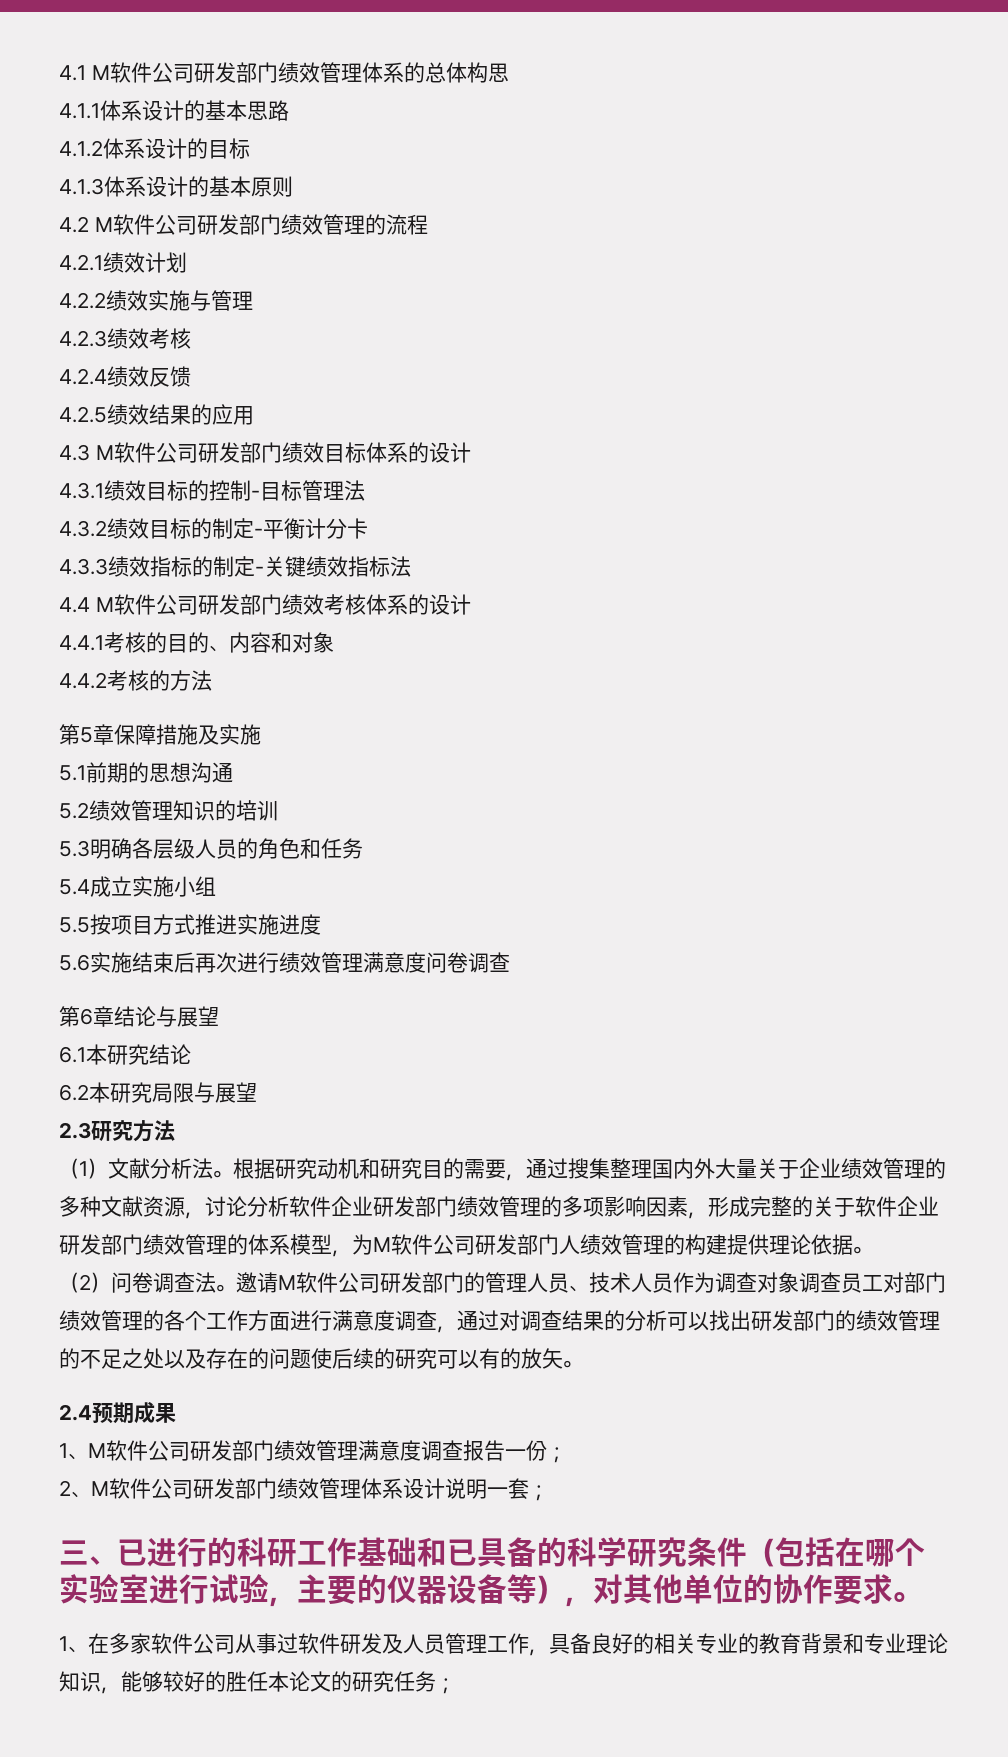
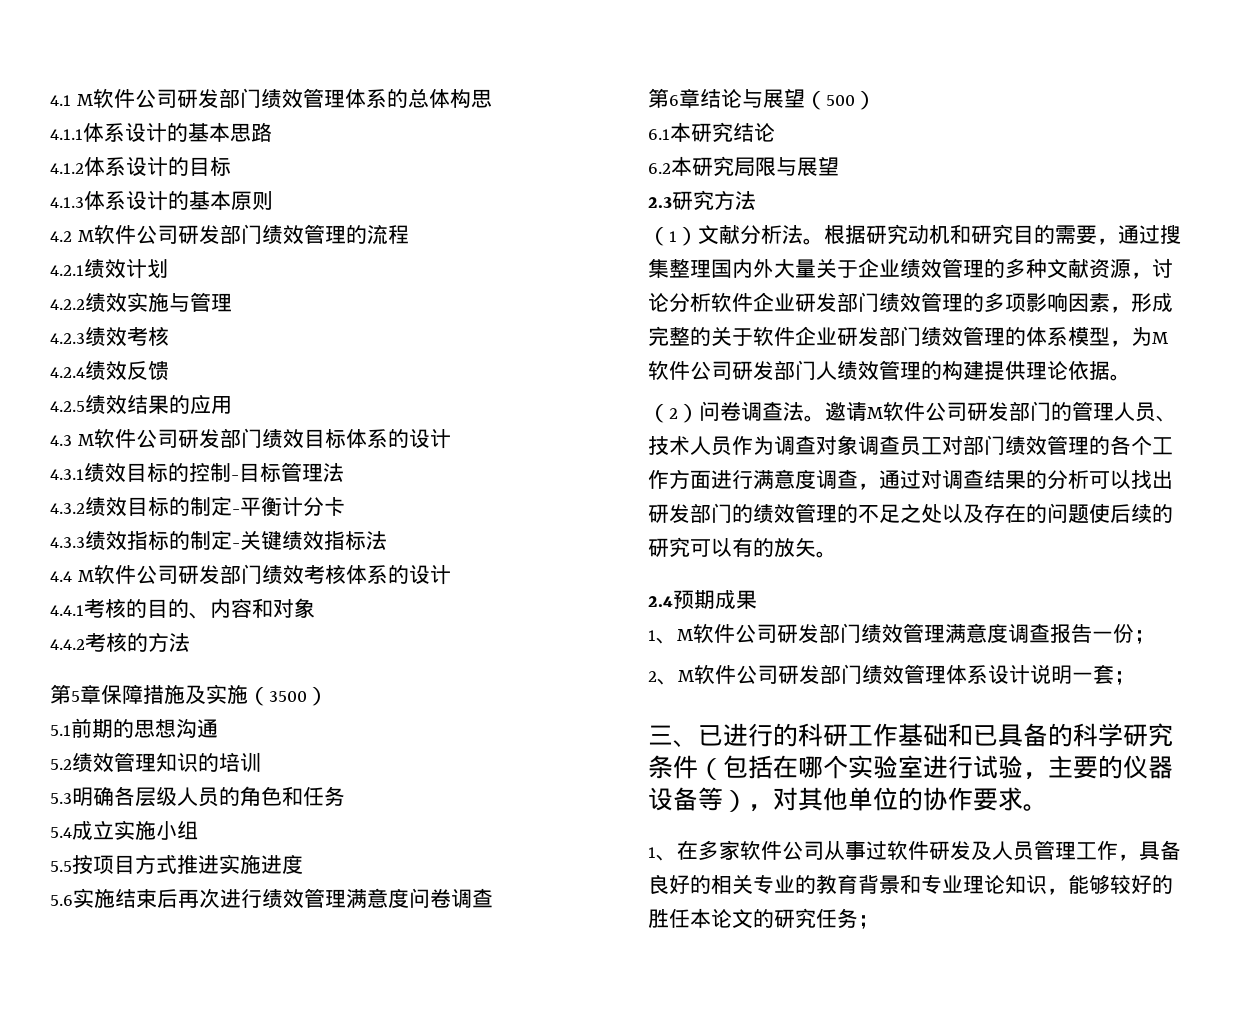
(261, 734) none -> [248,686,328,706] （3500）
(219, 1016) none -> [805,90,876,110] （500）

